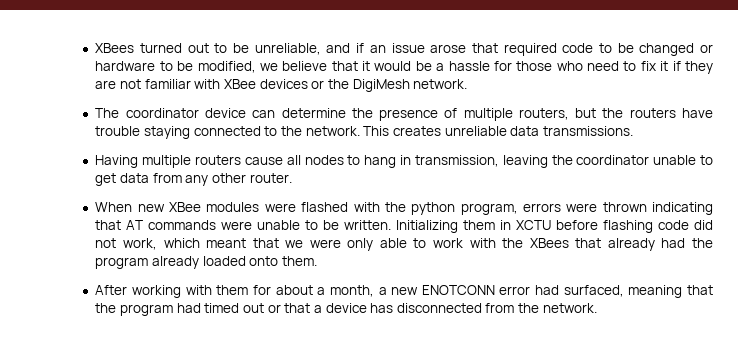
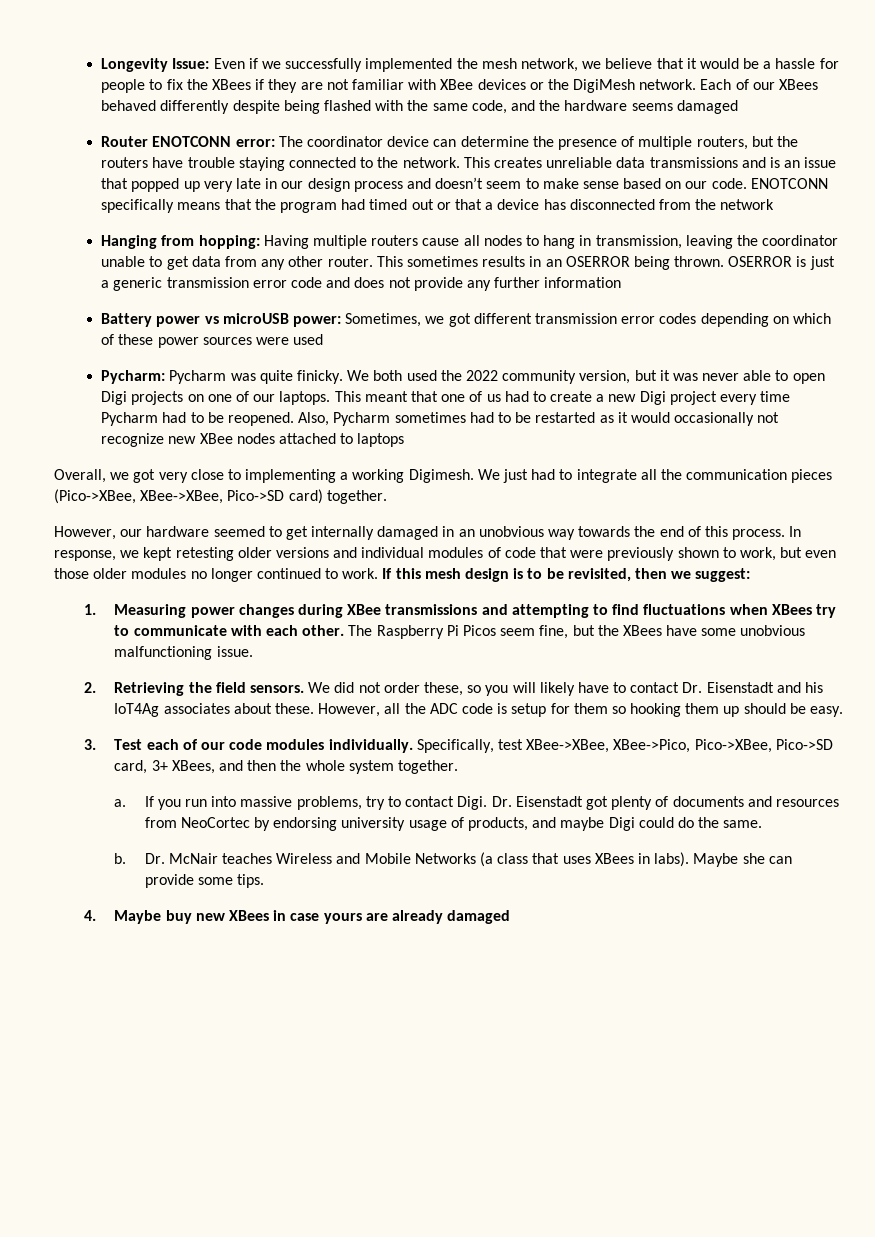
[95,43,714,56] [95,61,256,73] XBees turned out to be unreliable, and if an issue arose that required code to be changed or hardware to be modified, -> [101,58,578,72] Longevity Issue: Even if we successfully implemented the mesh network,
[516,61,669,71] those who need to fix it -> [101,79,252,93] people to fix the XBees
(468, 84) // -> [700,79,818,90] [101,100,738,114] [101,136,275,147] Each of our XBees behaved differently despite being flashed with the same code, and the hardware seems damaged // Router ENOTCONN error:
[542,126,633,136] transmissions. // -> [649,157,837,168] [101,177,828,192] [101,199,775,213] [101,235,260,249] transmissions and is an issue that popped up very late in our design process and doesn’t seem to make sense based on our code. ENOTCONN specifically means that the program had timed out or that a device has disconnected from the network // Hanging from hopping:
[95,202,714,215] [95,220,714,233] [95,238,713,251] [95,256,317,269] [95,285,713,298] [95,303,597,316] // When new XBee modules were flashed with the python program, errors were thrown indicating that AT commands were unable to be written. Initializing them in XCTU before flashing code did not work, which meant that we were only able to work with the XBees that already had the program already loaded onto them. // After working with them for about a month, a new ENOTCONN error had surfaced, meaning that the program had timed out or that a device has disconnected from the network. -> [376,256,835,270] [101,277,622,291] [101,313,831,327] [101,334,324,348] [101,370,825,384] [101,391,791,405] [101,412,780,426] [101,433,405,447] [54,469,833,483] [54,489,387,504] [54,526,802,540] [54,547,837,561] [54,568,751,582] [84,604,836,618] [114,625,806,639] [114,646,253,660] [84,682,823,696] [114,703,843,717] [84,739,833,753] [114,760,458,774] [114,796,839,810] [144,817,763,831] [114,852,792,867] [144,874,265,888] [84,910,511,924] This sometimes results in an OSERROR being thrown. OSERROR is just a generic transmission error code and does not provide any further information // Battery power vs microUSB power: Sometimes, we got different transmission error codes depending on which of these power sources were used // Pycharm: Pycharm was quite finicky. We both used the 2022 community version, but it was never able to open Digi projects on one of our laptops. This meant that one of us had to create a new Digi project every time Pycharm had to be reopened. Also, Pycharm sometimes had to be restarted as it would occasionally not recognize new XBee nodes attached to laptops // Overall, we got very close to implementing a working Digimesh. We just had to integrate all the communication pieces (Pico->XBee, XBee->XBee, Pico->SD card) together. // However, our hardware seemed to get internally damaged in an unobvious way towards the end of this process. In response, we kept retesting older versions and individual modules of code that were previously shown to work, but even those older modules no longer continued to work. If this mesh design is to be revisited, then we suggest: // 1. Measuring power changes during XBee transmissions and attempting to find fluctuations when XBees try to communicate with each other. The Raspberry Pi Picos seem fine, but the XBees have some unobvious malfunctioning issue. // 2. Retrieving the field sensors. We did not order these, so you will likely have to contact Dr. Eisenstadt and his IoT4Ag associates about these. However, all the ADC code is setup for them so hooking them up should be easy. // 3. Test each of our code modules individually. Specifically, test XBee->XBee, XBee->Pico, Pico->XBee, Pico->SD card, 3+ XBees, and then the whole system together. // a. If you run into massive problems, try to contact Digi. Dr. Eisenstadt got plenty of documents and resources from NeoCortec by endorsing university usage of products, and maybe Digi could do the same. // b. Dr. McNair teaches Wireless and Mobile Networks (a class that uses XBees in labs). Maybe she can provide some tips. // 4. Maybe buy new XBees in case yours are already damaged

